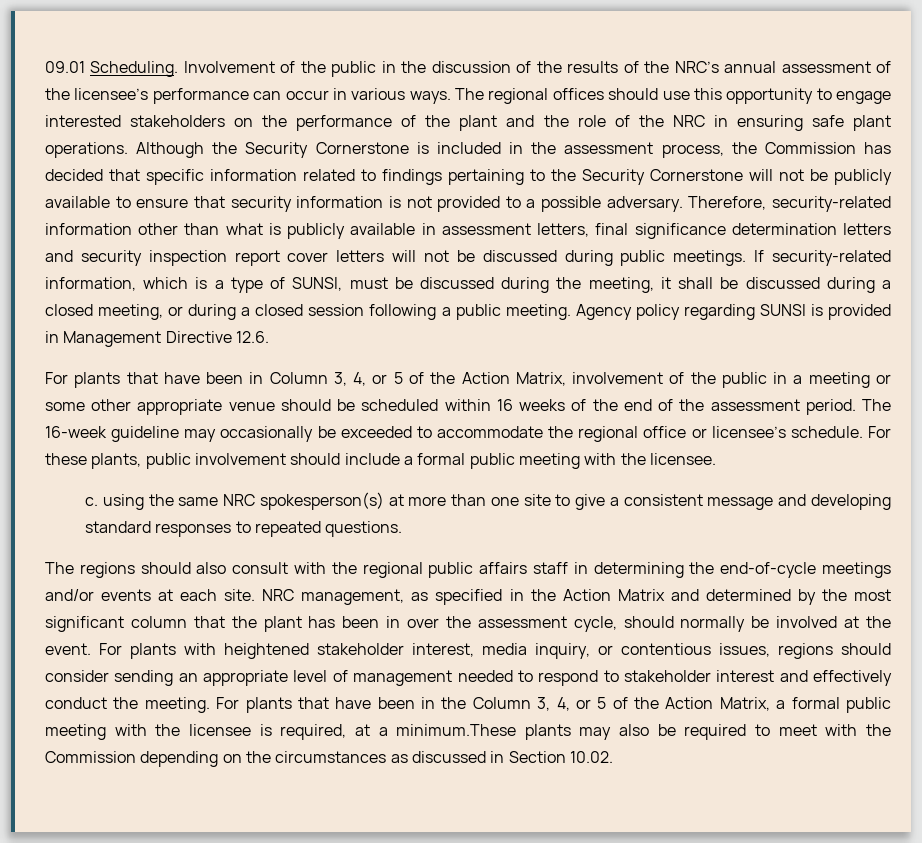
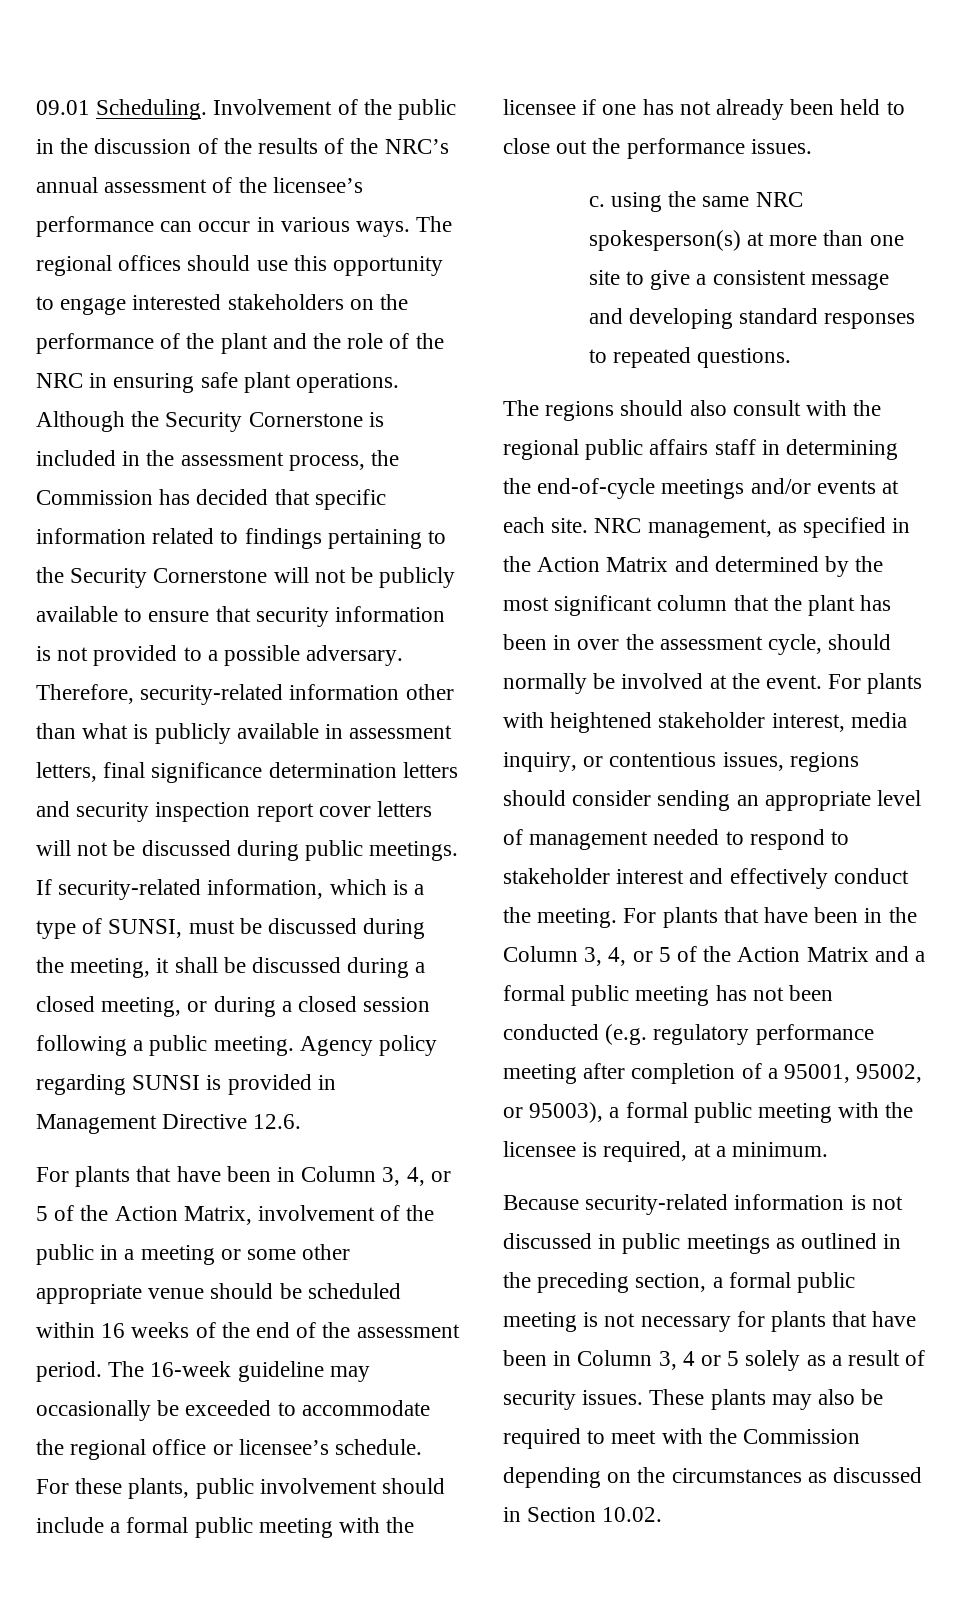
[649,453,716,465] licensee. -> [503,99,905,120] [503,138,812,159] licensee if one has not already been held to close out the performance issues.
[719,697,770,711] Matrix, -> [806,946,926,962] [503,985,834,1006] [503,1024,874,1045] [503,1063,923,1084] [503,1102,604,1123] Matrix and a formal public meeting has not been conducted (e.g. regulatory performance meeting after completion of a 95001, 95002, or 95003),
[396,724,517,736] minimum.These -> [732,1142,829,1157] [503,1194,903,1215] [503,1233,902,1254] [503,1272,856,1293] [503,1311,917,1332] [503,1350,926,1371] [503,1389,705,1410] minimum. // Because security-related information is not discussed in public meetings as outlined in the preceding section, a formal public meeting is not necessary for plants that have been in Column 3, 4 or 5 solely as a result of security issues. These

